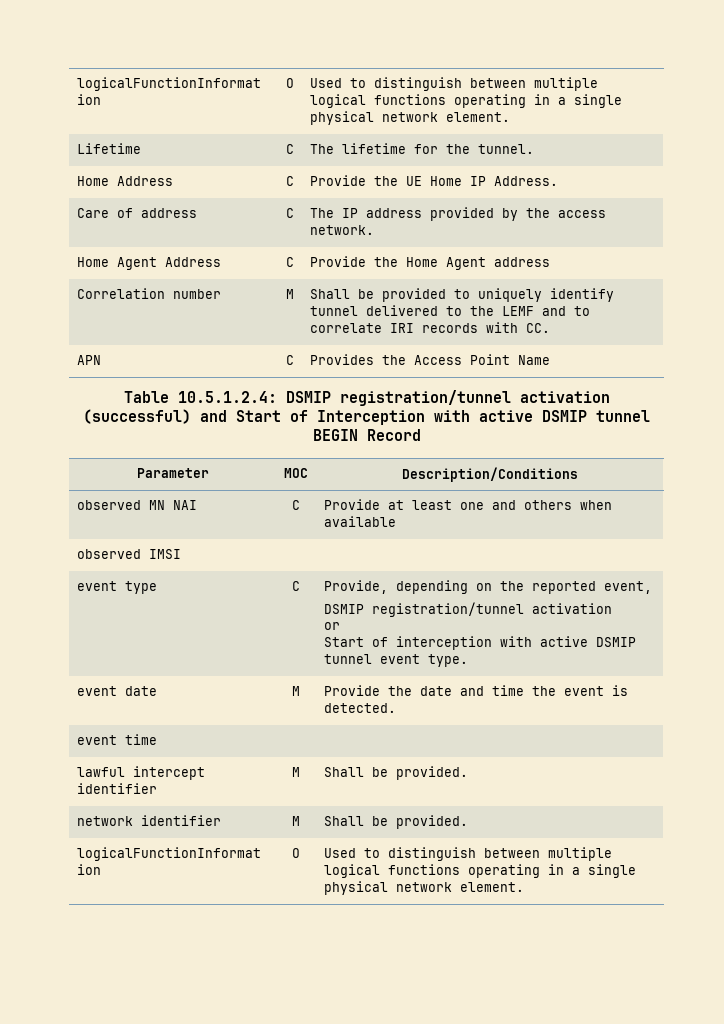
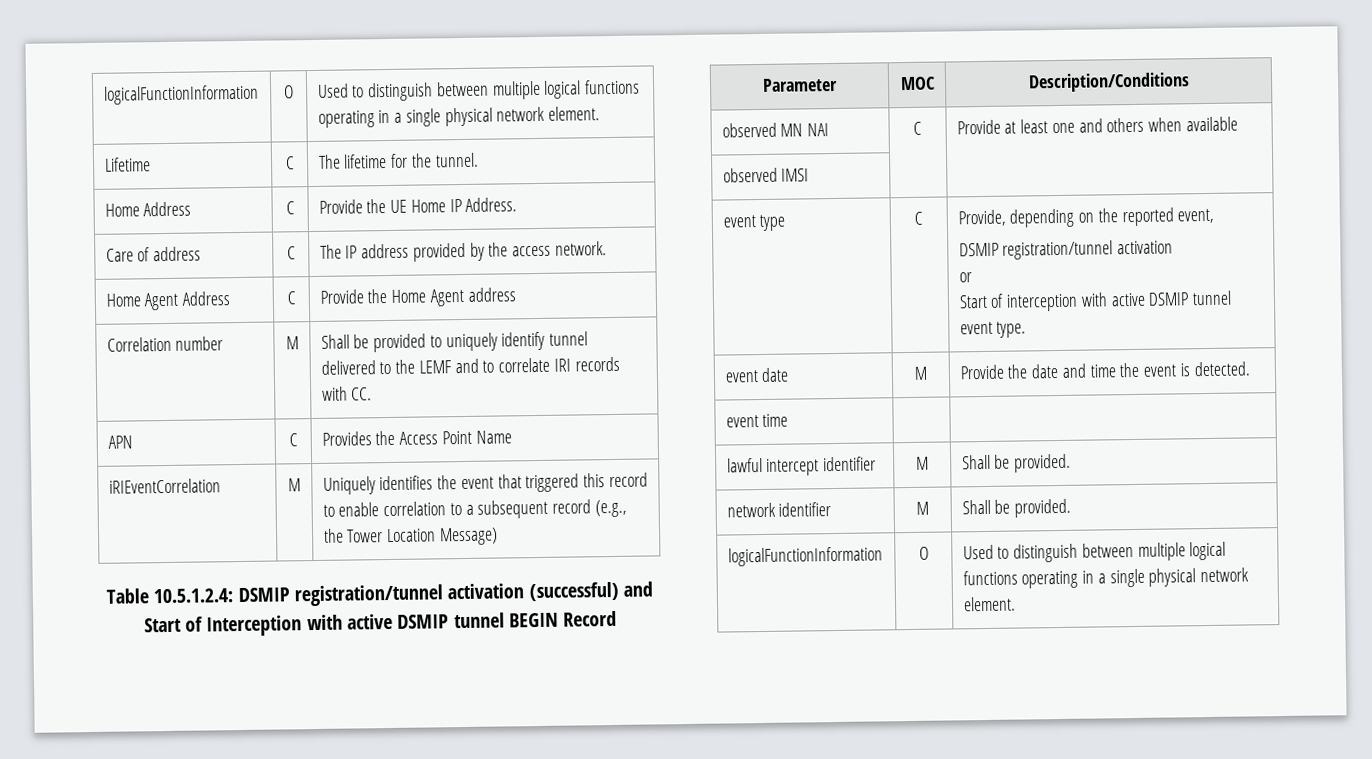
(551, 360) none -> [108,478,221,494] [287,478,301,492] [322,472,648,495] [322,499,627,519] [322,527,498,546] // iRIEventCorrelation | M | Uniquely identifies the event that triggered this record to enable correlation to a subsequent record (e.g., the Tower Location Message)

